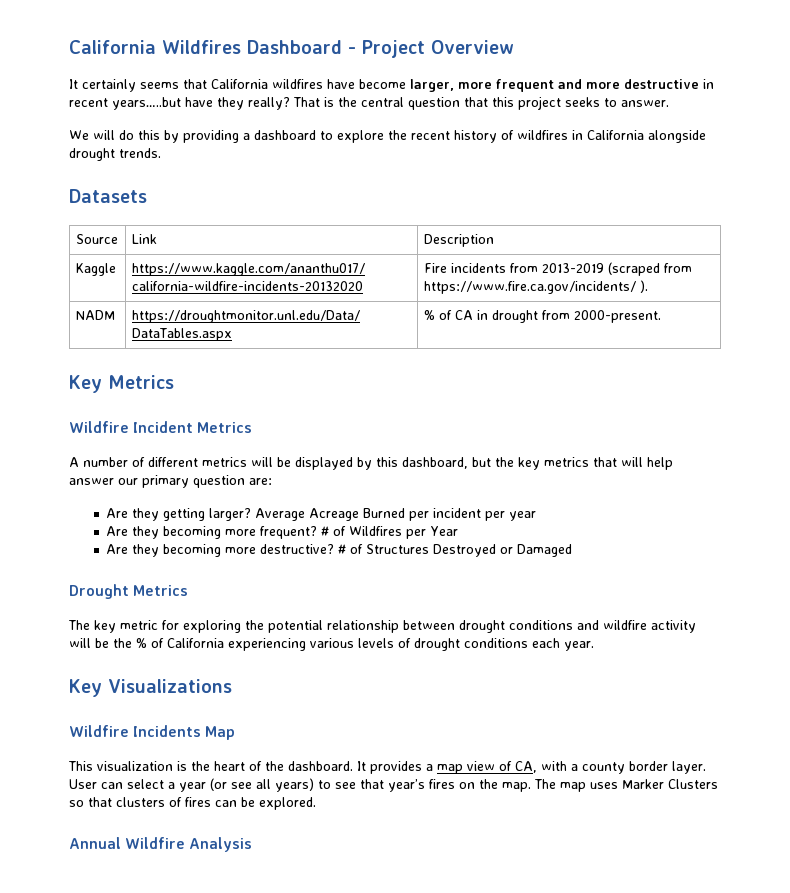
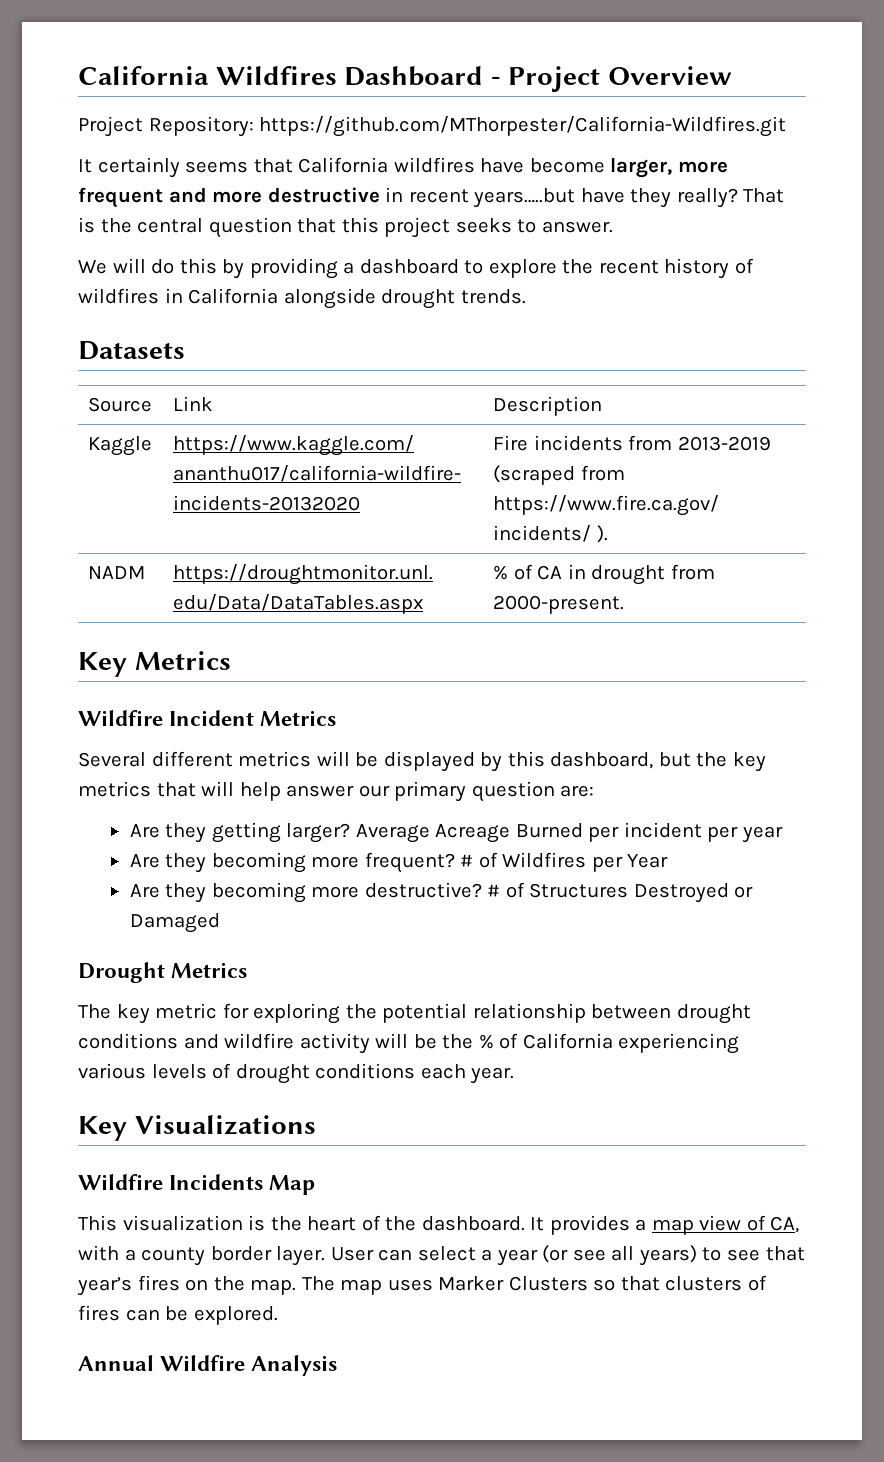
(514, 47) none -> [78,116,787,137] // Project Repository: https://github.com/MThorpester/California-Wildfires.git
[69,457,145,467] A number of -> [78,752,146,767] Several

